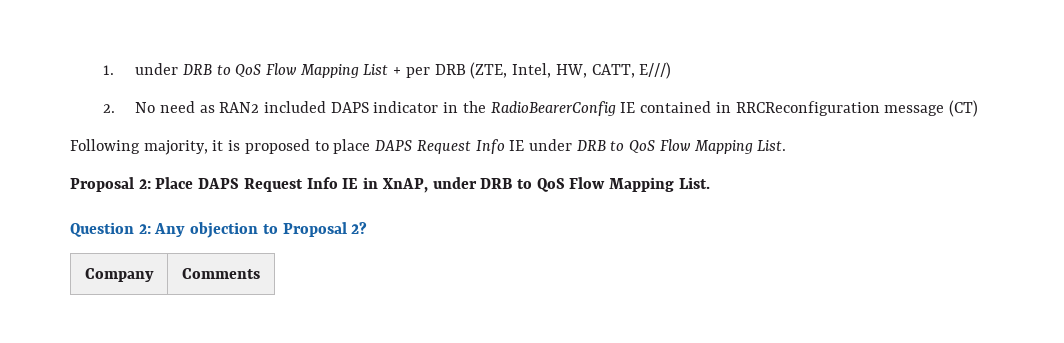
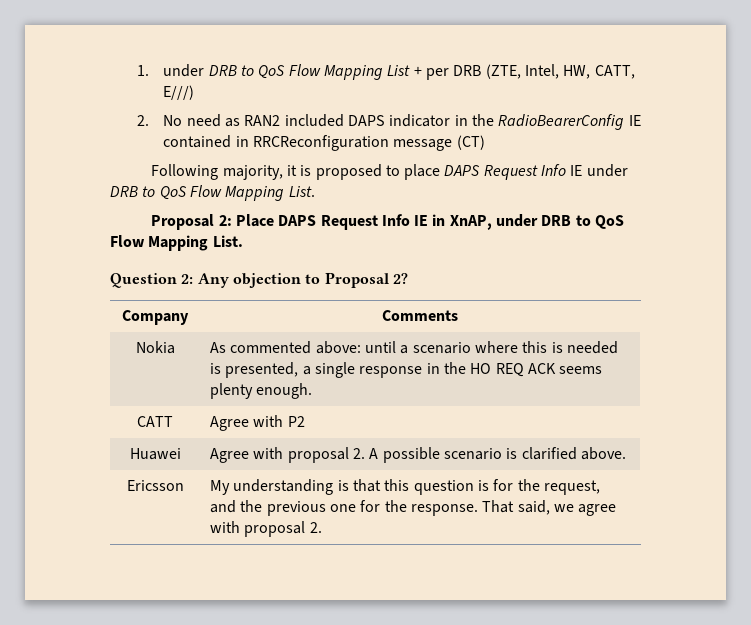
(260, 273) none -> [135,341,175,354] [210,341,618,354] [210,362,603,378] [210,383,313,399] [137,416,173,427] [210,415,305,431] [129,448,181,460] [210,447,626,463] [126,480,184,491] [210,479,600,495] [210,500,617,516] [210,521,322,537] // Nokia | As commented above: until a scenario where this is needed is presented, a single response in the HO REQ ACK seems plenty enough. // CATT | Agree with P2 // Huawei | Agree with proposal 2. A possible scenario is clarified above. // Ericsson | My understanding is that this question is for the request, and the previous one for the response. That said, we agree with proposal 2.

